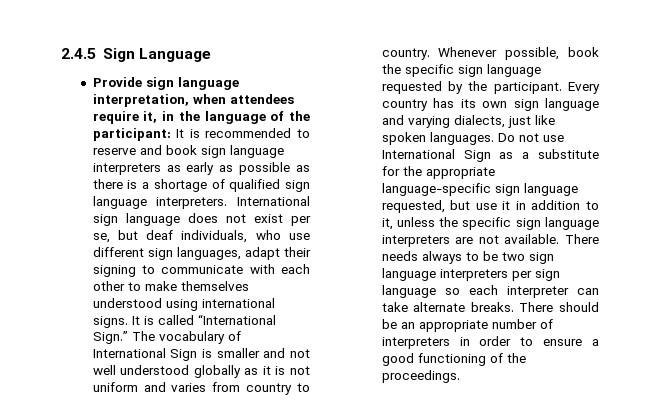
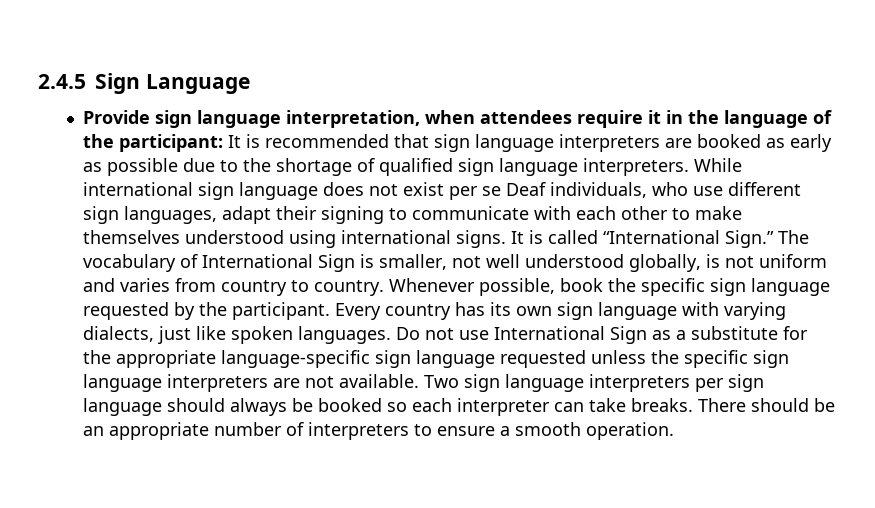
[143,111,158,123] it, -> [648,110,662,124] it
[297,129,310,138] [92,145,284,158] [92,163,161,175] to reserve and book sign language interpreters -> [394,134,762,152] that sign language interpreters are booked
[296,165,310,172] [92,179,150,189] as there is a -> [183,158,272,172] due to the
[237,196,310,206] International -> [694,158,743,172] [83,182,194,196] While international
[92,230,174,243] se, but deaf -> [482,182,547,196] se Deaf
[216,348,286,358] smaller and -> [379,254,448,270] smaller,
[193,365,271,378] globally as it -> [629,254,702,272] globally,
[381,115,404,125] and -> [682,302,720,316] with
[381,200,599,213] [381,218,393,230] requested, but use it in addition to it, -> [500,350,587,368] requested
[565,234,599,244] [381,251,525,264] There needs always to be two -> [424,375,460,388] Two
(436, 291) none -> [167,398,383,416] should always be booked
[413,302,466,312] alternate -> (627, 405) none
[459,336,512,346] in order -> (410, 431) none
[381,353,526,366] [381,370,460,383] good functioning of the proceedings. -> [515,422,675,440] smooth operation.

